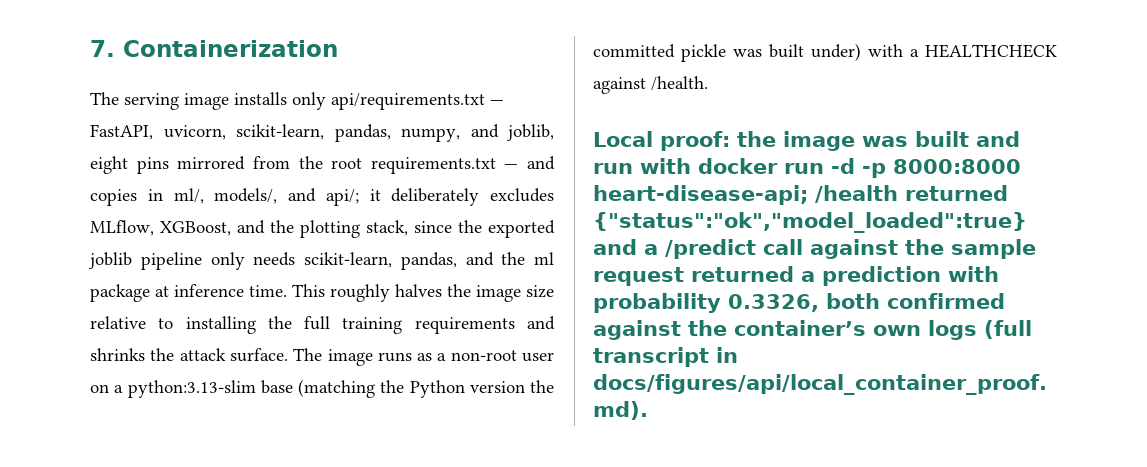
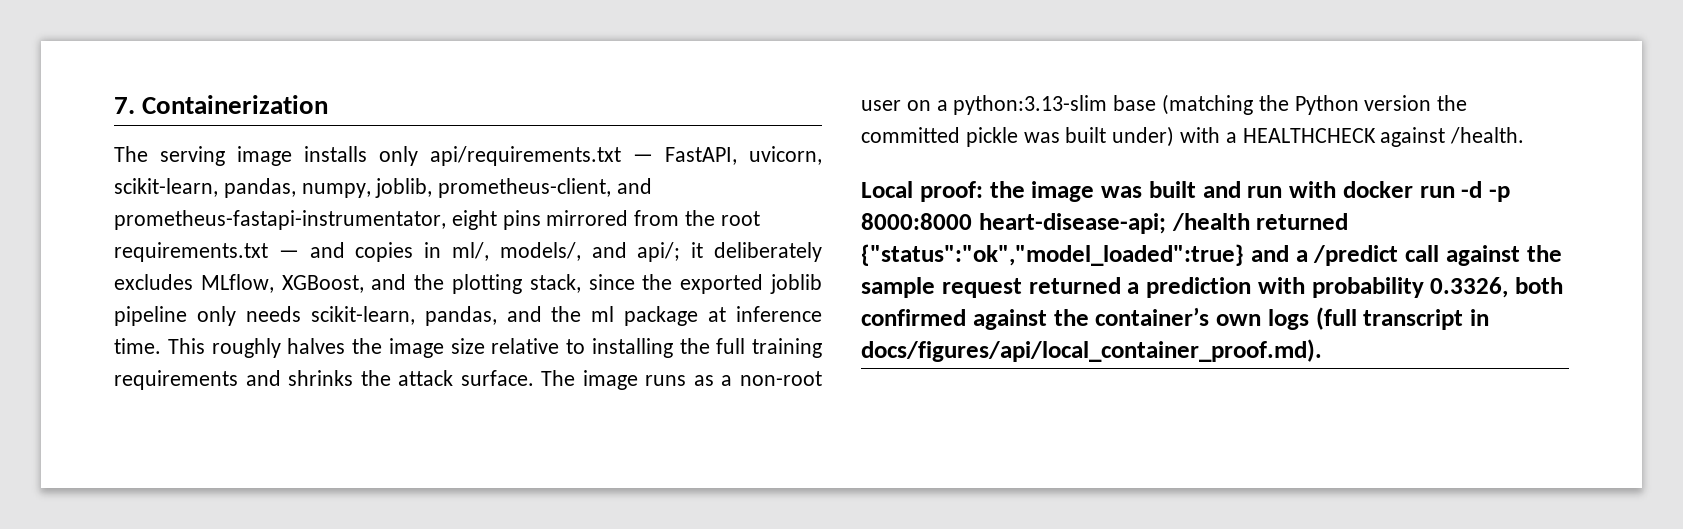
[470,124,554,141] and joblib, -> [375,178,653,198] [114,210,446,230] joblib, prometheus-client, and prometheus-fastapi-instrumentator,

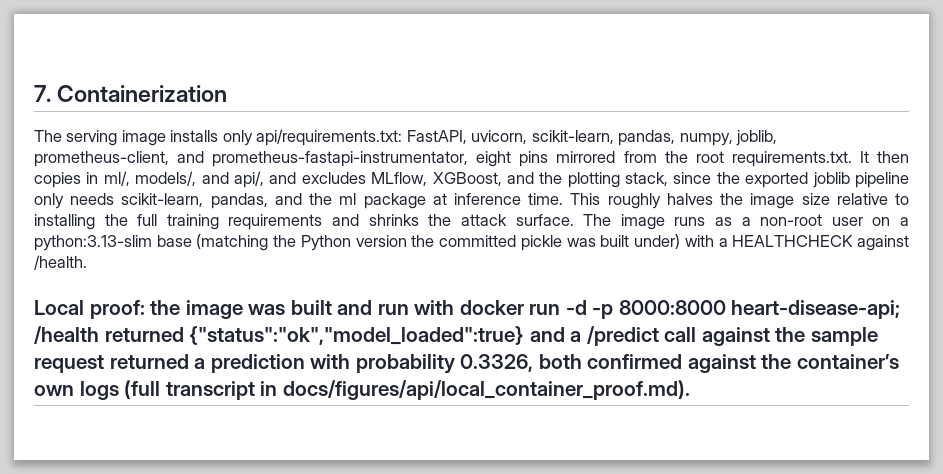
[430,146,653,166] api/requirements.txt — -> [256,129,403,146] api/requirements.txt:
[114,242,345,262] requirements.txt — and -> [731,151,910,167] requirements.txt. It then
[637,242,822,262] api/; it deliberately -> [233,171,297,188] api/, and

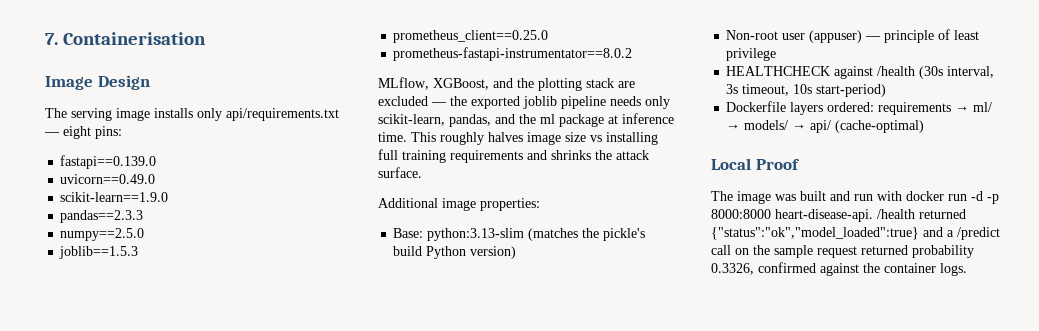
[57,85,228,102] Containerization -> [63,32,207,45] [45,75,150,90] Containerisation // Image Design
[256,129,778,146] [34,151,910,167] [34,171,366,188] api/requirements.txt: FastAPI, uvicorn, scikit-learn, pandas, numpy, joblib, prometheus-client, and prometheus-fastapi-instrumentator, eight pins mirrored from the root requirements.txt. It then copies in ml/, models/, and api/, and excludes -> [226,108,339,121] [44,126,122,139] [60,155,157,169] [60,174,156,184] [60,192,169,202] [60,210,144,223] [60,228,145,241] [59,246,139,259] [393,30,549,43] [393,47,633,61] api/requirements.txt — eight pins: // fastapi==0.139.0 // uvicorn==0.49.0 // scikit-learn==1.9.0 // pandas==2.3.3 // numpy==2.5.0 // joblib==1.5.3 // prometheus_client==0.25.0 // prometheus-fastapi-instrumentator==8.0.2 //
[625,172,712,186] stack, since -> [586,78,635,88] [378,96,447,106] stack are excluded —
[34,193,115,209] only needs -> [610,96,670,109] needs only
[720,193,744,205] the -> (523, 137) none
[836,193,909,205] [34,214,128,230] relative to installing the -> [590,132,658,145] vs installing
[583,214,909,230] [34,234,910,251] [34,255,87,270] The image runs as a non-root user on a python:3.13-slim base (matching the Python version the committed pickle was built under) with a HEALTHCHECK against /health. -> [378,198,540,211] [393,228,646,241] [393,246,517,259] [726,29,980,43] [726,48,777,61] [726,66,995,79] [726,84,887,97] [726,101,993,115] [726,120,925,133] // Additional image properties: // Base: python:3.13-slim (matches the pickle's build Python version) // Non-root user (appuser) — principle of least privilege // HEALTHCHECK against /health (30s interval, 3s timeout, 10s start-period) // Dockerfile layers ordered: requirements → ml/ → models/ → api/ (cache-optimal)
[89,300,181,319] proof: the -> [755,159,800,170] [711,191,733,201] Proof // The
[731,300,901,319] heart-disease-api; -> [775,209,873,222] heart-disease-api.
[701,327,770,346] against -> [735,248,749,255] on
[194,354,351,373] a prediction with -> (908, 250) none
[538,354,582,369] both -> (754, 269) none
[796,354,899,369] [34,380,690,400] container’s own logs (full transcript in docs/figures/api/local_container_proof.md). -> [884,263,967,276] container logs.

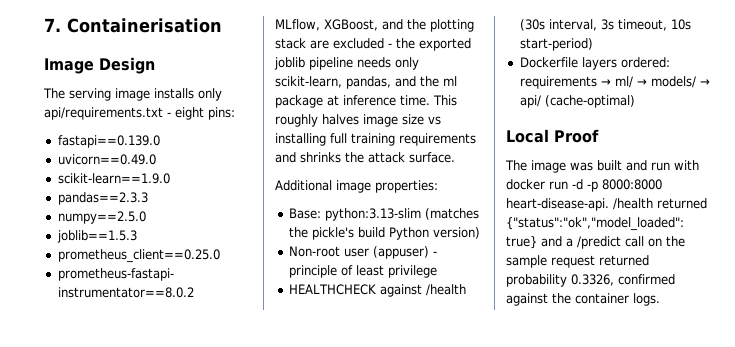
[44,132,60,136] — -> [167,112,171,117] -
[431,102,447,106] — -> [388,43,392,48] -
[865,36,882,40] — -> [432,251,437,256] -

